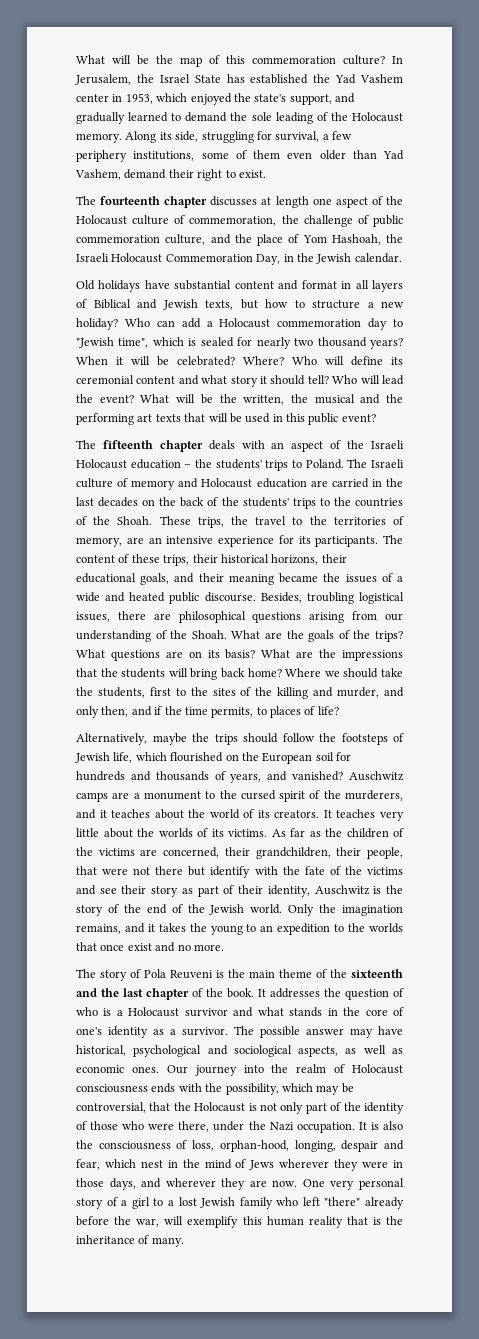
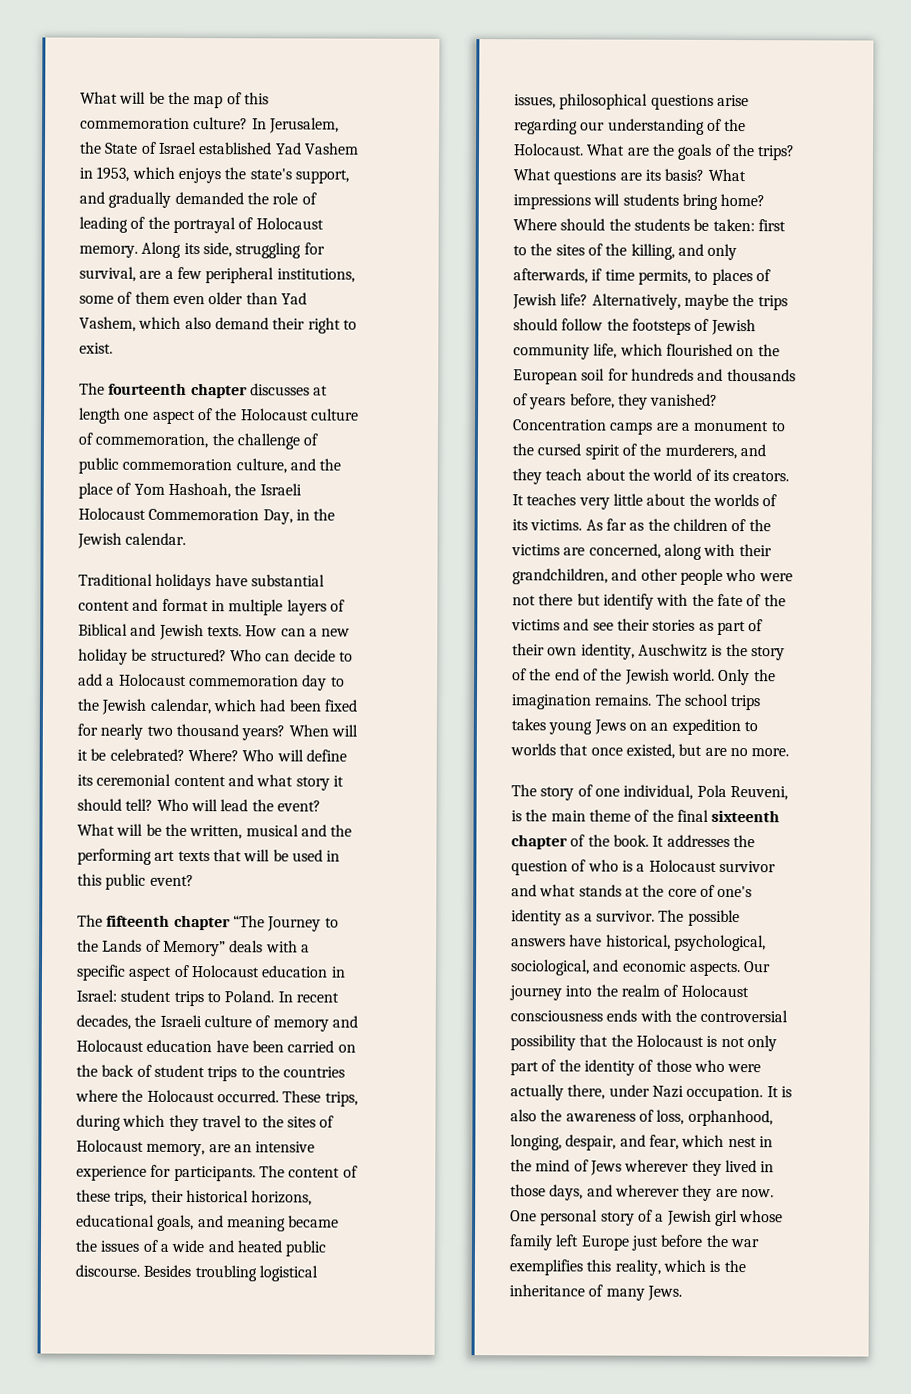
[159,74,331,84] Israel State has established the -> [104,141,273,155] State of Israel established
[76,94,109,102] center -> (359, 148) none
[190,93,232,105] enjoyed -> [177,167,221,184] enjoys
[128,112,272,122] learned to demand the sole -> [174,191,317,205] demanded the role of
(348, 116) none -> [172,216,254,234] portrayal of
(320, 136) none -> [139,270,162,279] are
[76,150,127,162] periphery -> [205,267,275,284] peripheral
(121, 174) none -> [138,316,212,330] which also
[76,280,95,290] Old -> [78,573,153,586] Traditional
[355,280,369,289] all -> [228,599,284,616] multiple
[205,299,404,310] [76,318,175,330] texts, but how to structure a new holiday? Who can -> [206,625,351,637] [78,648,353,665] texts. How can a new holiday be structured? Who can decide to
[76,337,234,348] "Jewish time", which is sealed -> [77,698,357,715] the Jewish calendar, which had been fixed
[116,356,150,365] it will -> [330,724,358,737] [77,749,88,761] will it
[290,394,308,403] the -> (243, 832) none
[208,440,404,452] [76,459,368,471] deals with an aspect of the Israeli Holocaust education – the students' trips to Poland. The -> [232,915,339,932] [77,939,310,957] [76,964,346,981] [76,989,339,1007] [76,1014,157,1030] “The Journey to the Lands of Memory” deals with a specific aspect of Holocaust education in Israel: student trips to Poland. In recent decades, the
[310,478,403,488] [76,497,139,507] are carried in the last decades -> [215,1040,335,1053] have been carried
[221,497,289,507] the students' -> [153,1064,205,1078] student
[76,516,404,528] of the Shoah. These trips, the travel to the territories of -> [75,1089,358,1107] [76,1114,335,1132] [76,1139,144,1152] where the Holocaust occurred. These trips, during which they travel to the sites of Holocaust
[298,536,311,544] its -> (172, 1170) none
[321,554,347,563] their -> (313, 1198) none
[198,573,224,582] their -> (224, 1221) none
[260,592,302,603] Besides, -> [143,1264,192,1278] Besides
[117,611,378,623] there are philosophical questions arising from -> [559,93,749,110] [514,118,578,135] philosophical questions arise regarding
[191,630,227,639] Shoah. -> [513,143,584,156] Holocaust.
[188,651,202,658] on -> (642, 176) none
[296,649,403,661] [76,668,403,680] [76,687,145,698] are the impressions that the students will bring back home? Where we should take the students, -> [513,193,766,210] [513,218,755,232] impressions will students bring home? Where should the students be taken:
[277,687,404,699] [76,706,182,718] killing and murder, and only then, and if the -> [630,243,738,261] [513,268,603,284] killing, and only afterwards, if
(316, 710) none -> [512,293,557,310] Jewish
(339, 710) // -> (589, 299) none
(110, 757) none -> [513,344,590,360] community
[230,771,404,783] years, and vanished? Auschwitz -> [529,393,719,410] [512,419,607,431] years before, they vanished? Concentration
[99,809,151,818] it teaches -> [512,468,583,485] they teach
[224,847,403,859] [76,866,97,875] their grandchildren, their people, that -> [663,543,772,560] [512,568,757,585] along with their grandchildren, and other people who
[151,886,179,897] story -> [652,619,696,631] stories
(264, 889) none -> [547,647,578,656] own
[76,923,257,935] remains, and it takes the young to -> [594,693,762,711] [511,718,647,735] remains. The school trips takes young Jews on
[348,923,366,932] the -> (758, 726) none
[127,942,176,952] exist and -> [625,743,727,759] existed, but are
[144,969,213,979] Pola Reuveni -> [594,784,788,801] one individual, Pola Reuveni,
[351,969,403,978] [76,988,143,997] sixteenth and the last -> [676,809,781,823] final sixteenth
[327,1008,338,1016] in -> [624,886,640,897] at
[306,1026,403,1038] [76,1045,403,1057] [76,1065,159,1073] answer may have historical, psychological and sociological aspects, as well as economic ones. -> [511,934,766,952] [510,959,741,977] answers have historical, psychological, sociological, and economic aspects.
[225,1083,354,1095] [76,1102,146,1113] possibility, which may be controversial, -> [700,1009,789,1023] [510,1034,576,1051] controversial possibility
(175, 1126) none -> [510,1084,564,1101] actually
[248,1121,266,1130] the -> (650, 1090) none
[98,1141,171,1150] consciousness -> [565,1113,636,1122] awareness
[219,1140,379,1152] orphan-hood, longing, despair -> [687,1109,773,1127] [510,1134,617,1151] orphanhood, longing, despair,
[362,1161,389,1168] were -> [724,1159,757,1173] lived
[330,1180,355,1190] very -> (537, 1216) none
[131,1197,404,1209] [76,1216,368,1228] girl to a lost Jewish family who left "there" already before the war, will exemplify this human reality that -> [666,1209,784,1227] [509,1234,760,1251] [509,1259,706,1276] Jewish girl whose family left Europe just before the war exemplifies this reality, which
[151,1237,184,1247] many. -> [605,1285,682,1301] many Jews.

